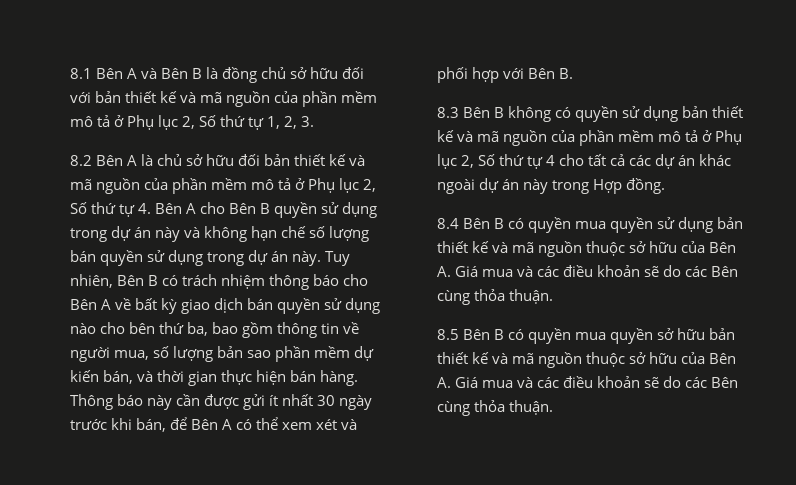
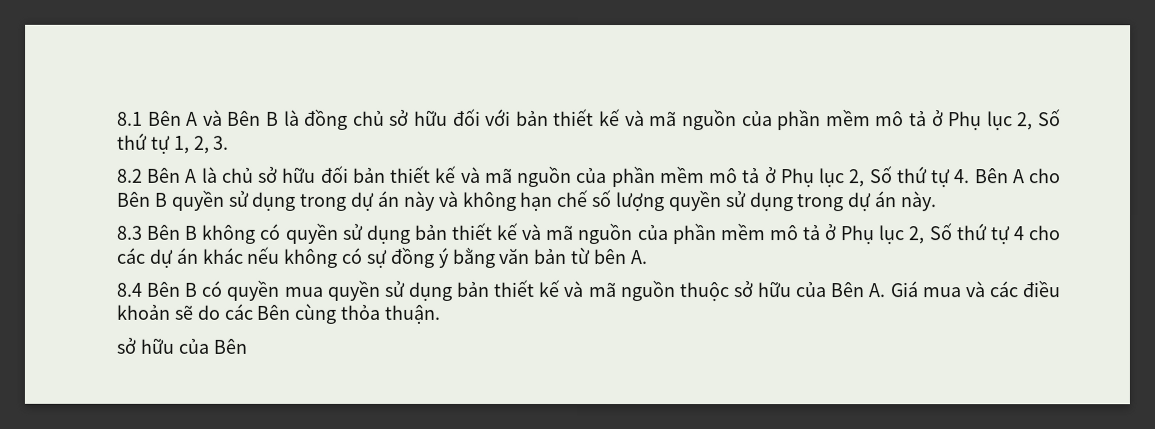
[69,250,96,262] bán -> (666, 202) none
[325,251,351,266] [69,274,369,290] [69,298,381,314] [69,322,360,338] [69,346,375,362] [69,370,359,386] [69,394,373,410] [69,417,358,432] [436,67,574,83] Tuy nhiên, Bên B có trách nhiệm thông báo cho Bên A về bất kỳ giao dịch bán quyền sử dụng nào cho bên thứ ba, bao gồm thông tin về người mua, số lượng bản sao phần mềm dự kiến bán, và thời gian thực hiện bán hàng. Thông báo này cần được gửi ít nhất 30 ngày trước khi bán, để Bên A có thể xem xét và phối hợp với Bên B. -> (938, 201) none
[588,154,626,166] tất cả -> (1060, 233) none
[436,178,666,194] ngoài dự án này trong Hợp đồng. -> [246,246,647,268] nếu không có sự đồng ý bằng văn bản từ bên A.
[436,328,736,344] [436,352,737,368] [436,376,739,388] [436,400,553,416] 8.5 Bên B có quyền mua quyền sở hữu bản thiết kế và mã nguồn thuộc sở hữu của Bên A. Giá mua và các điều khoản sẽ do các Bên cùng thỏa thuận. -> [115,336,247,354] sở hữu của Bên

